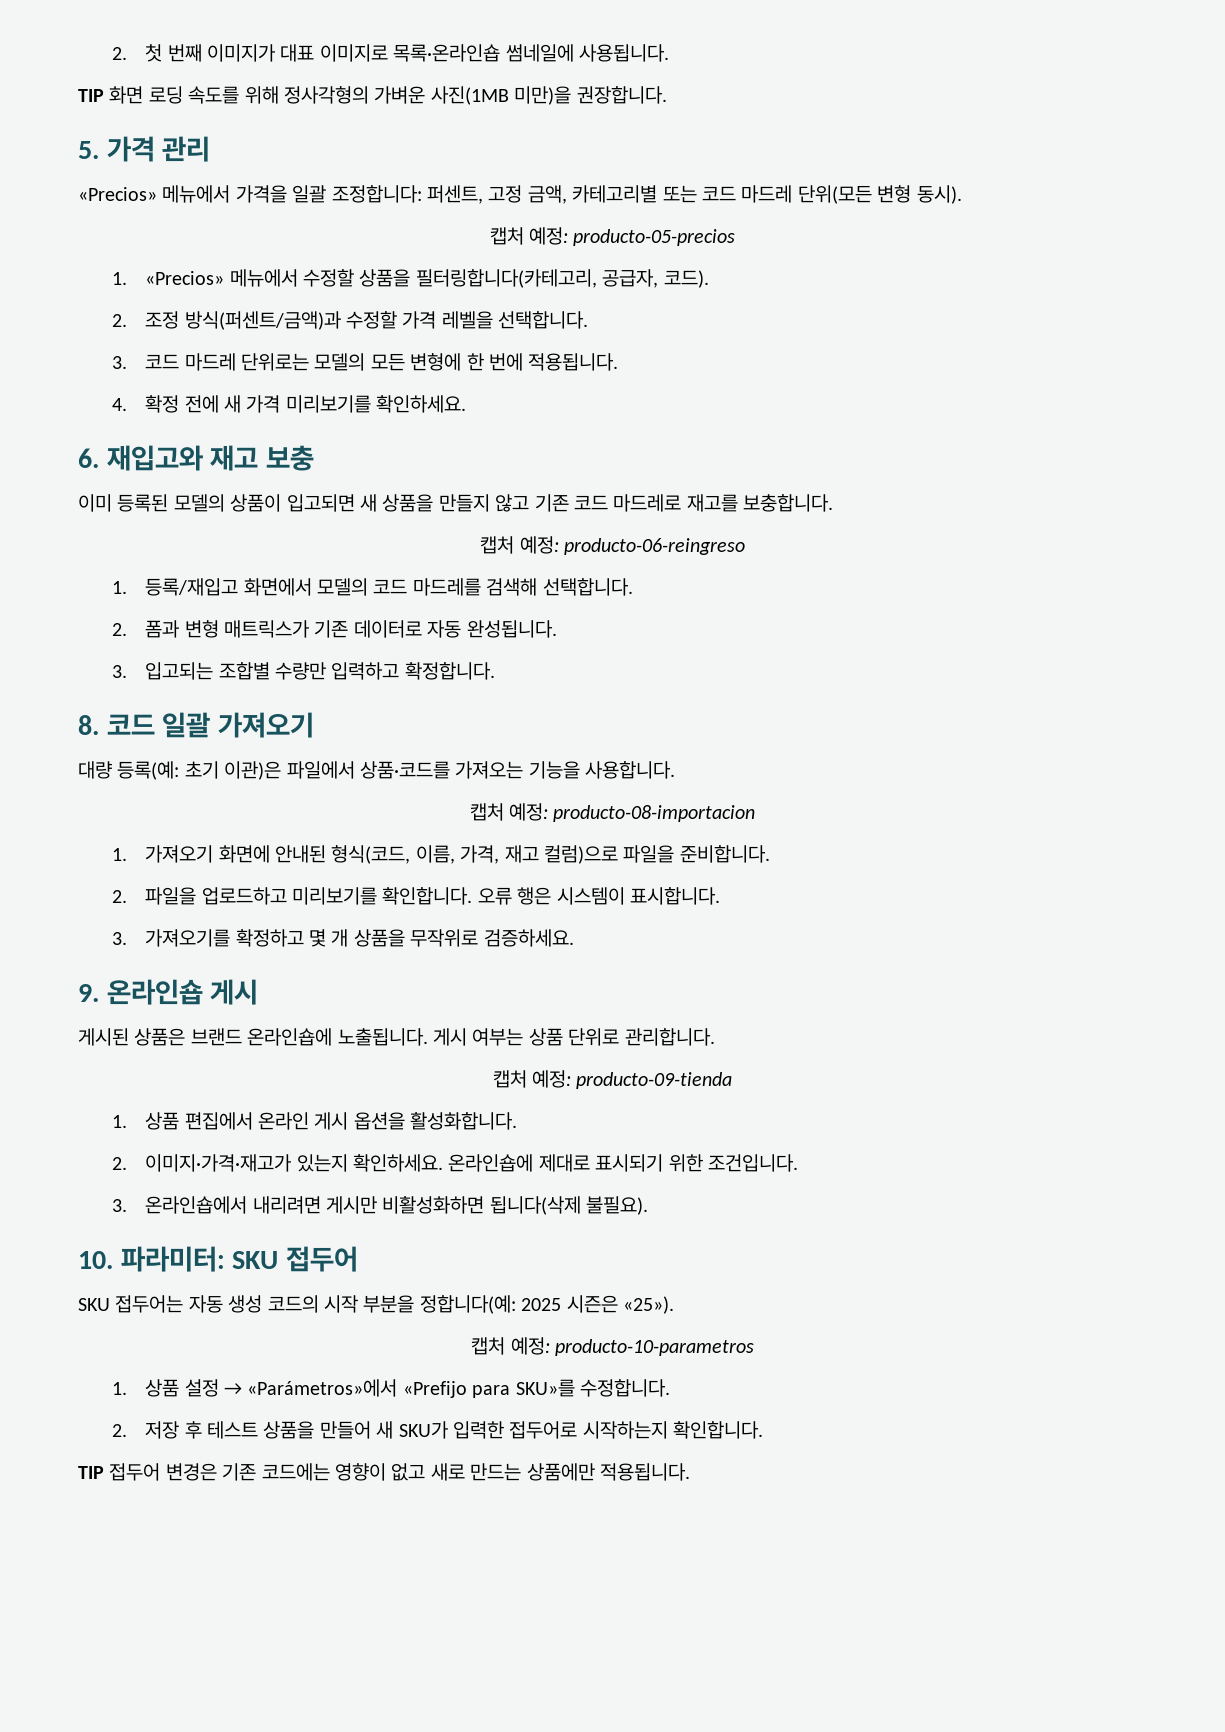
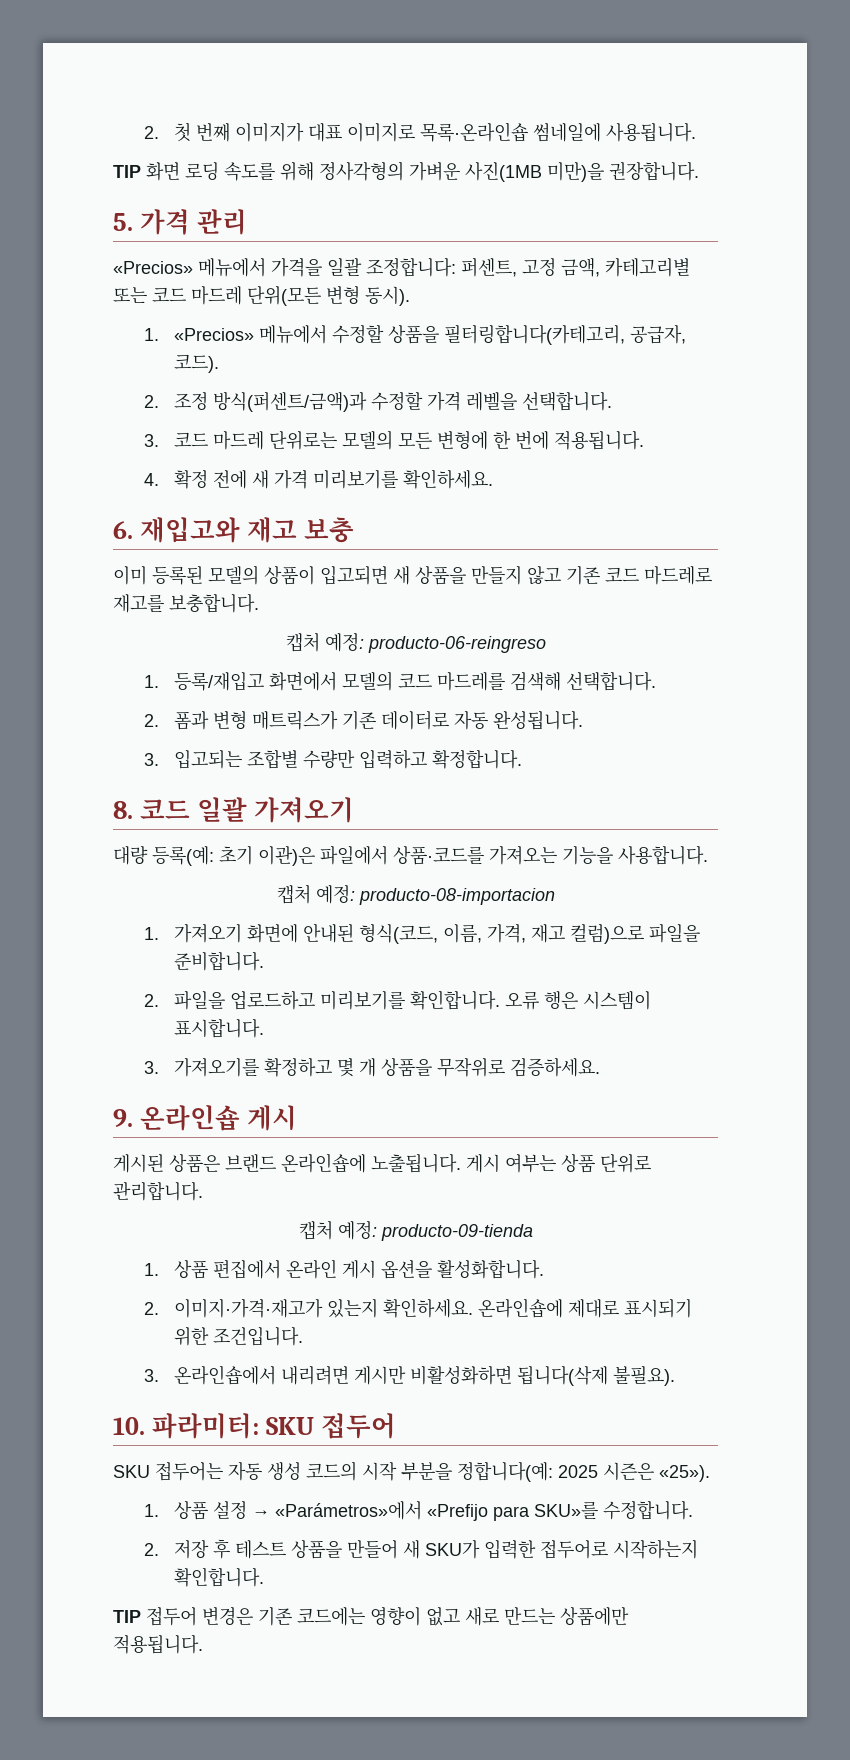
[489,227,736,246] // 캡처 예정: producto-05-precios -> (410, 296) none
[471,1337,754,1356] // 캡처 예정: producto-10-parametros -> (710, 1473) none

